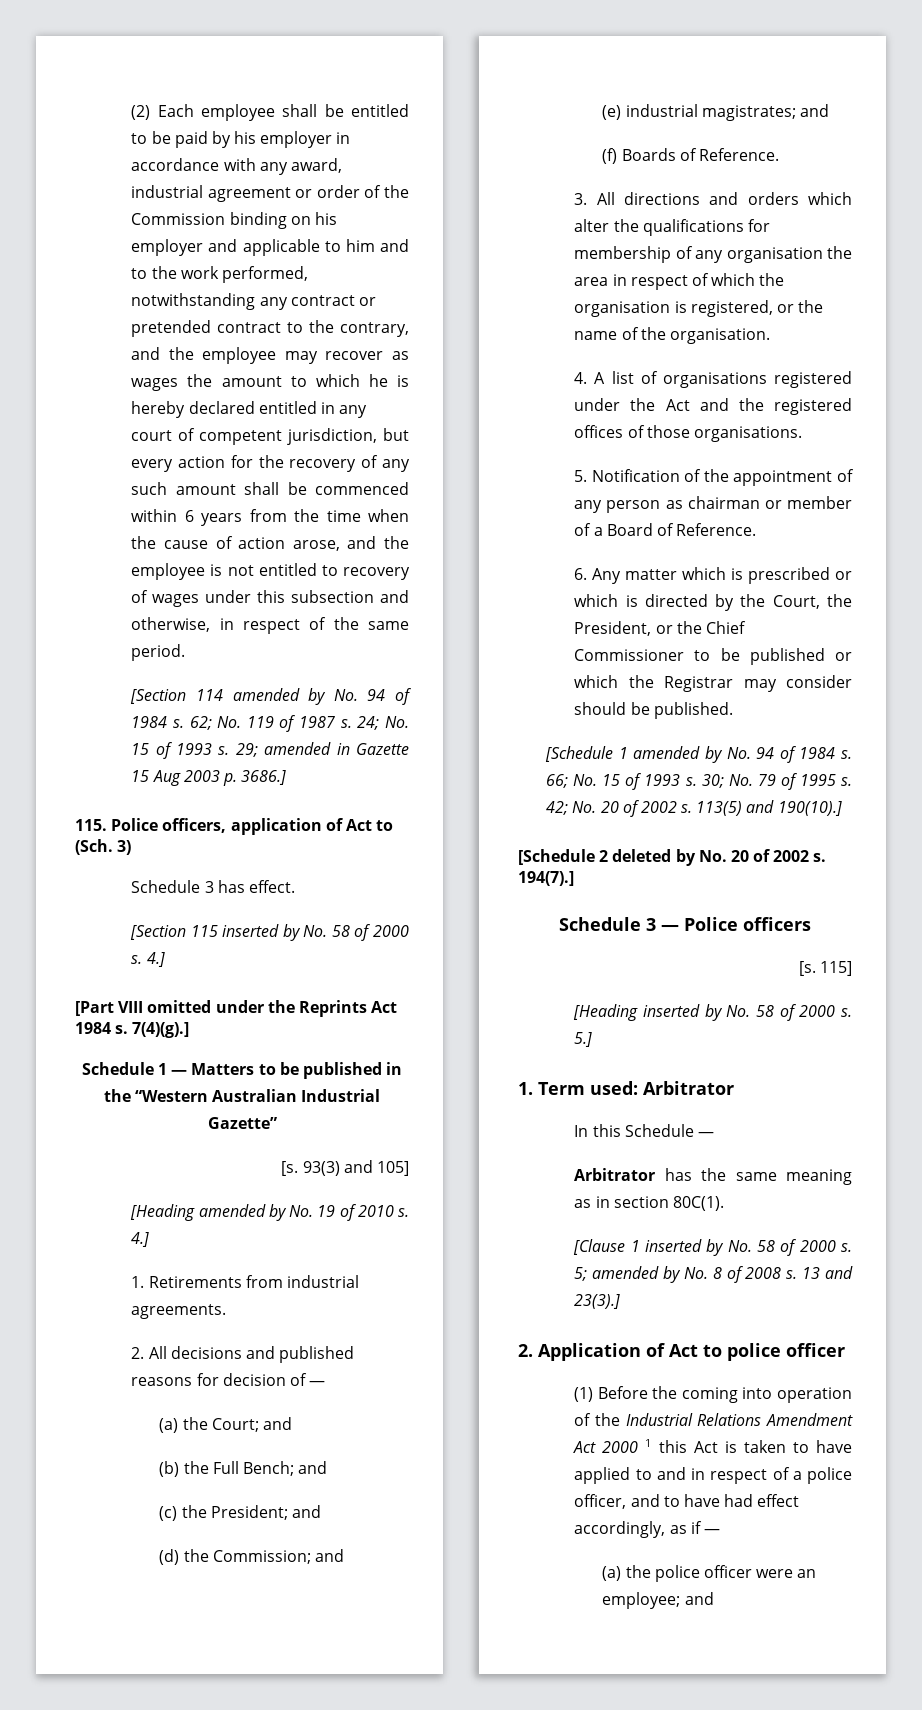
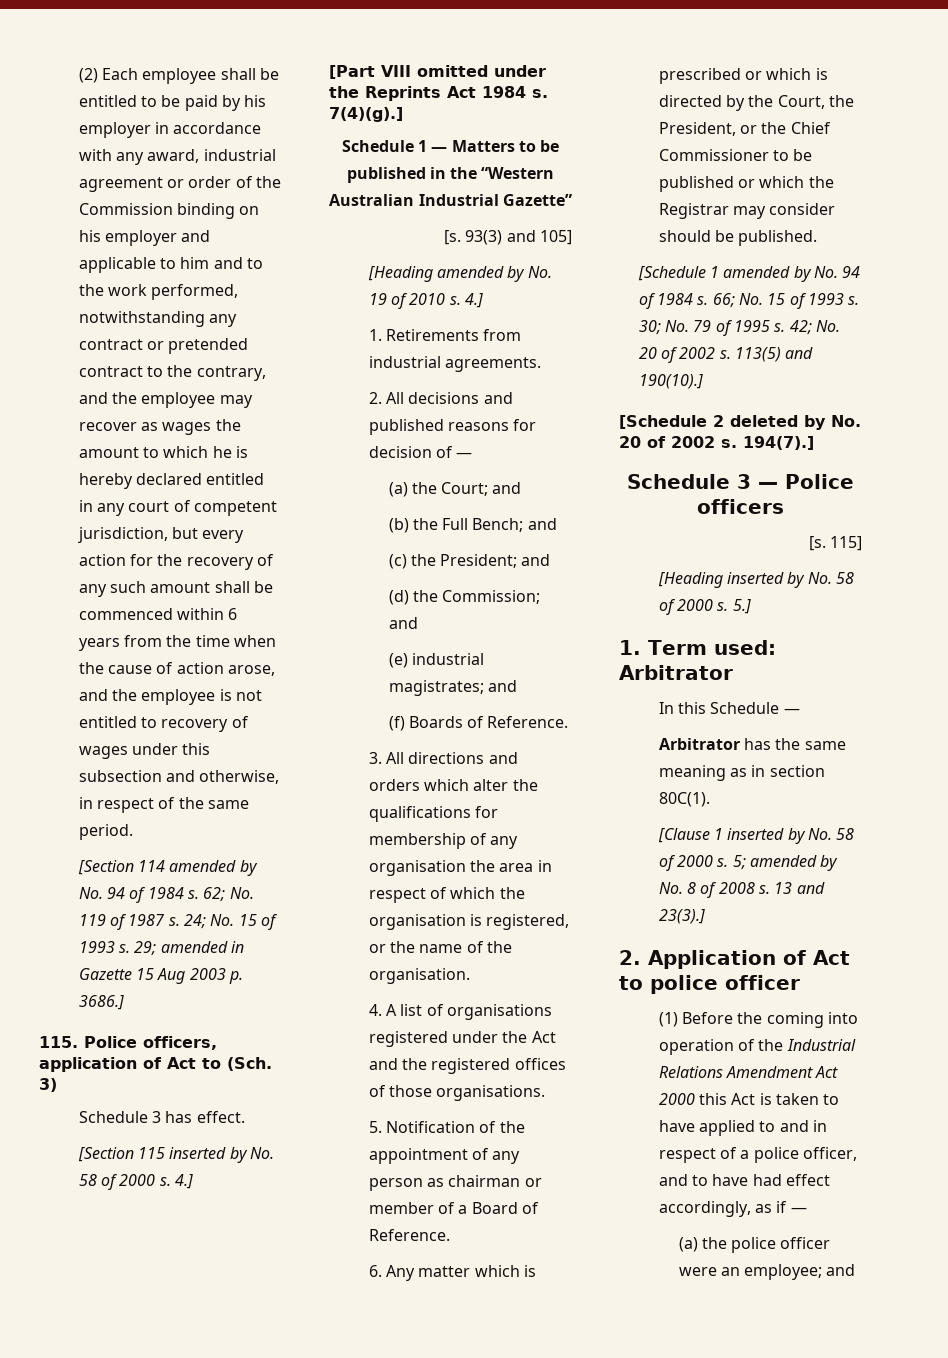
[645,1439,652,1447] 1 -> (695, 1099) none

